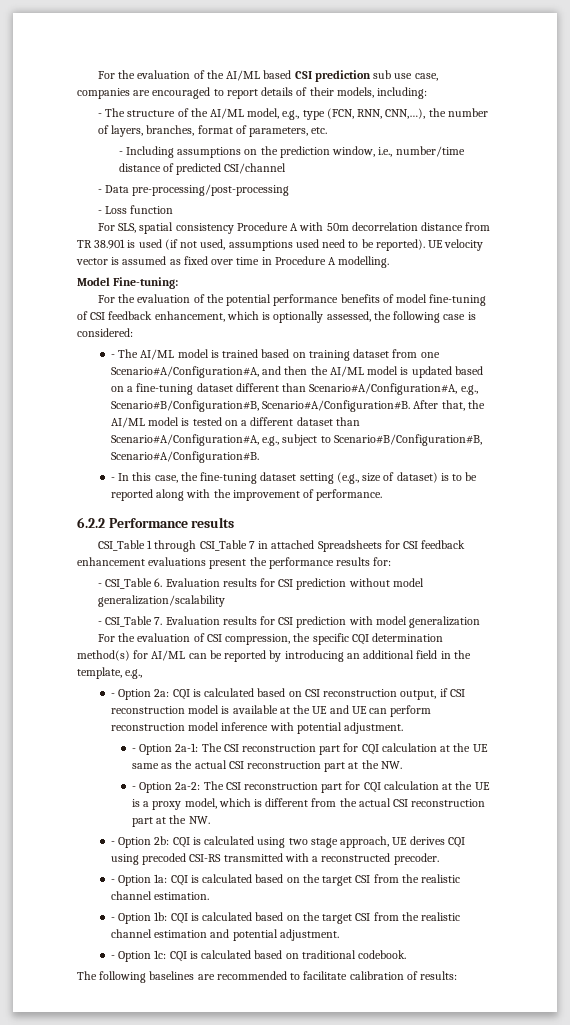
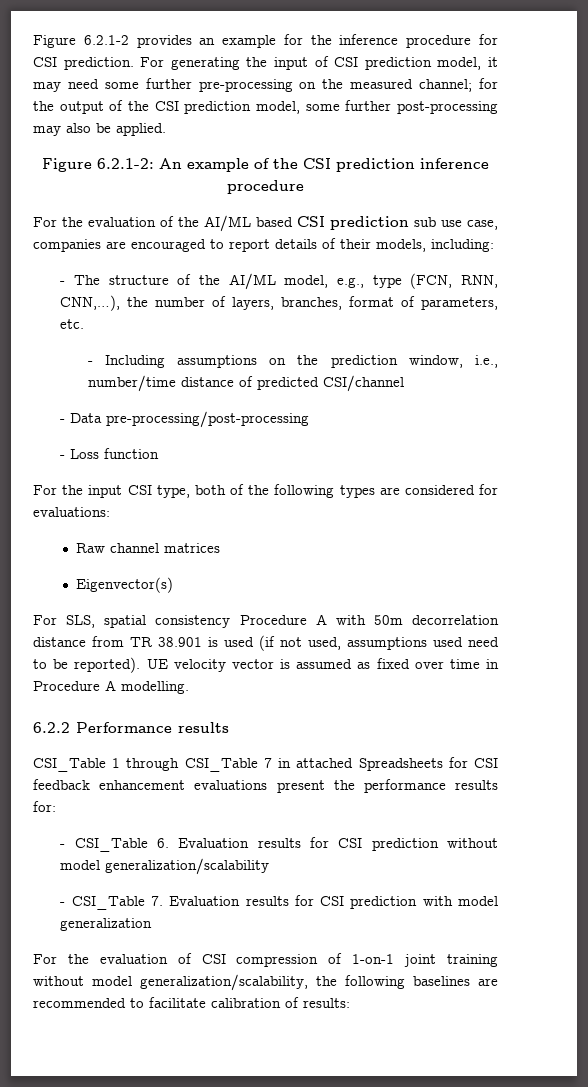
(97, 75) none -> [33,34,498,48] [33,56,499,70] [33,78,499,92] [33,100,499,114] [33,123,166,136] [42,158,489,172] [227,180,304,194] Figure 6.2.1-2 provides an example for the inference procedure for CSI prediction. For generating the input of CSI prediction model, it may need some further pre-processing on the measured channel; for the output of the CSI prediction model, some further post-processing may also be applied. // Figure 6.2.1-2: An example of the CSI prediction inference procedure //
(174, 209) none -> [33,484,499,498] [33,507,110,517] [76,543,221,553] [76,577,174,593] // For the input CSI type, both of the following types are considered for evaluations: // Raw channel matrices // Eigenvector(s)
[77,277,179,289] [97,294,487,306] [77,311,476,323] [77,328,133,337] [111,349,440,361] [111,366,483,378] [111,383,478,395] [111,400,485,412] [111,417,360,428] [111,434,482,446] [111,451,260,463] [111,472,478,484] [111,489,383,501] // Model Fine-tuning: // For the evaluation of the potential performance benefits of model fine-tuning of CSI feedback enhancement, which is optionally assessed, the following case is considered: // - The AI/ML model is trained based on training dataset from one Scenario#A/Configuration#A, and then the AI/ML model is updated based on a fine-tuning dataset different than Scenario#A/Configuration#A, e.g., Scenario#B/Configuration#B, Scenario#A/Configuration#B. After that, the AI/ML model is tested on a different dataset than Scenario#A/Configuration#A, e.g., subject to Scenario#B/Configuration#B, Scenario#A/Configuration#B. // - In this case, the fine-tuning dataset setting (e.g., size of dataset) is to be reported along with the improvement of performance. -> (189, 687) none
[225,633,444,645] [77,650,471,662] [77,667,143,679] [111,688,465,700] [111,705,432,717] [111,722,404,734] [131,743,488,755] [131,760,402,772] [131,781,490,793] [131,798,486,810] [131,815,210,827] [111,836,465,848] [111,853,439,865] [111,874,461,886] [111,891,210,900] [111,912,461,924] [111,929,339,941] [111,950,407,962] [77,971,97,980] compression, the specific CQI determination method(s) for AI/ML can be reported by introducing an additional field in the template, e.g., // - Option 2a: CQI is calculated based on CSI reconstruction output, if CSI reconstruction model is available at the UE and UE can perform reconstruction model inference with potential adjustment. // - Option 2a-1: The CSI reconstruction part for CQI calculation at the UE same as the actual CSI reconstruction part at the NW. // - Option 2a-2: The CSI reconstruction part for CQI calculation at the UE is a proxy model, which is different from the actual CSI reconstruction part at the NW. // - Option 2b: CQI is calculated using two stage approach, UE derives CQI using precoded CSI-RS transmitted with a reconstructed precoder. // - Option 1a: CQI is calculated based on the target CSI from the realistic channel estimation. // - Option 1b: CQI is calculated based on the target CSI from the realistic channel estimation and potential adjustment. // - Option 1c: CQI is calculated based on traditional codebook. // The -> [236,953,499,967] [33,974,337,991] compression of 1-on-1 joint training without model generalization/scalability, the

